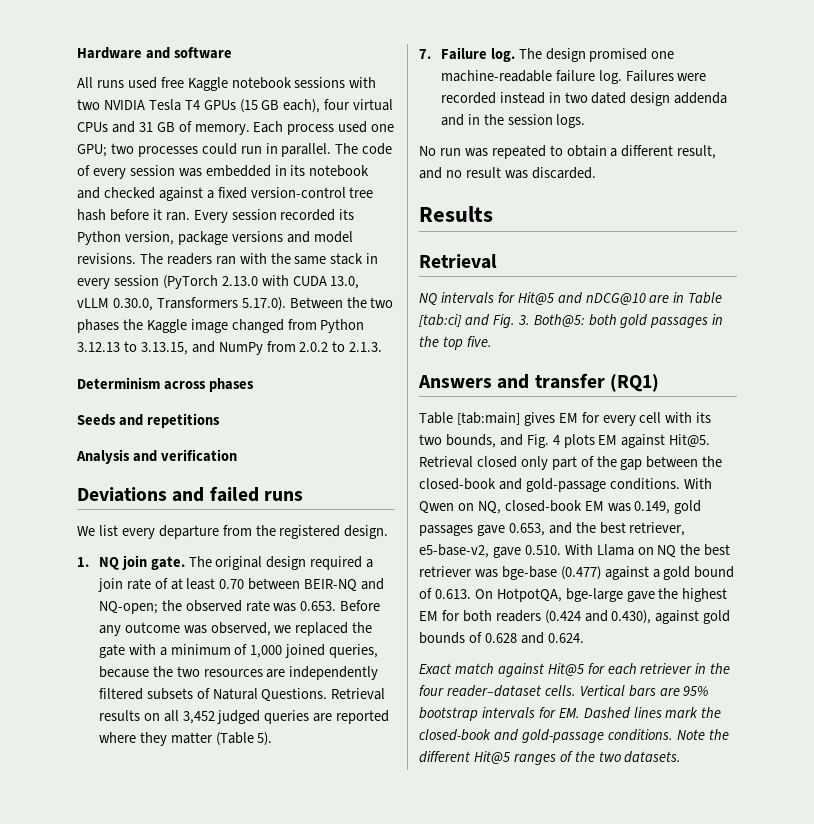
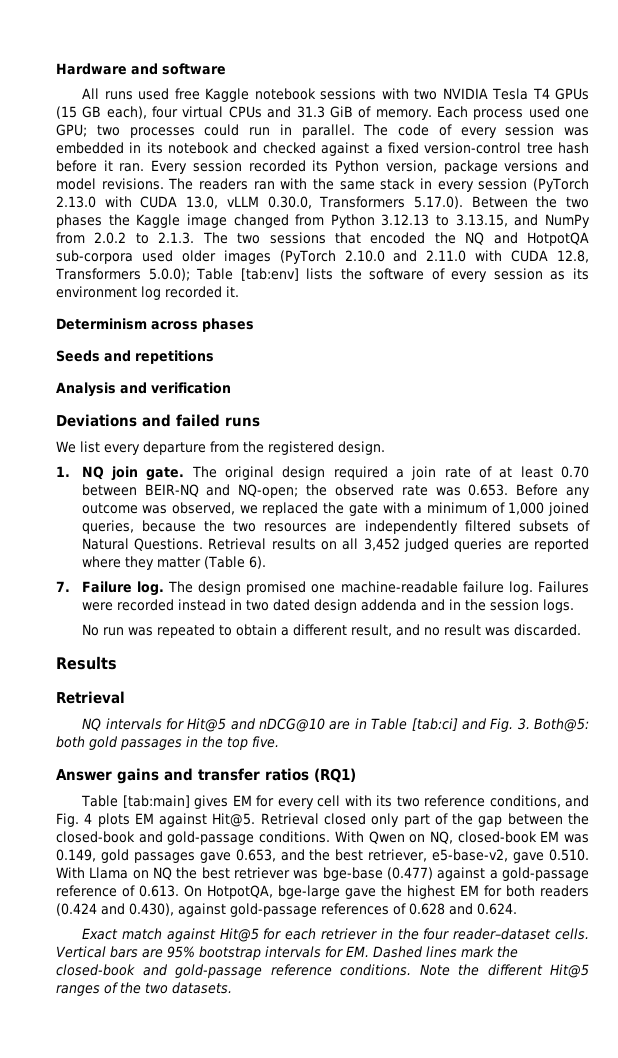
[138,122,175,132] 31 GB -> [296,106,353,118] 31.3 GiB
(383, 347) none -> [202,232,590,246] [56,250,590,264] [55,268,589,282] [56,286,239,300] The two sessions that encoded the NQ and HotpotQA sub-corpora used older images (PyTorch 2.10.0 and 2.11.0 with CUDA 12.8, Transformers 5.0.0); Table [tab:env] lists the software of every session as its environment log recorded it.
[257,732,273,746] 5). -> [248,556,266,569] 6).
[418,375,492,388] Answers -> [56,768,159,784] Answer gains
(605, 381) none -> [265,768,309,781] ratios
[445,434,496,448] bounds, -> [424,795,561,808] reference conditions,
[663,566,735,580] gold bound -> [501,867,589,881] [56,885,117,897] gold-passage reference
[703,610,731,624] [419,632,465,644] gold bounds -> [230,903,389,917] gold-passage references
(604, 736) none -> [270,964,332,976] reference

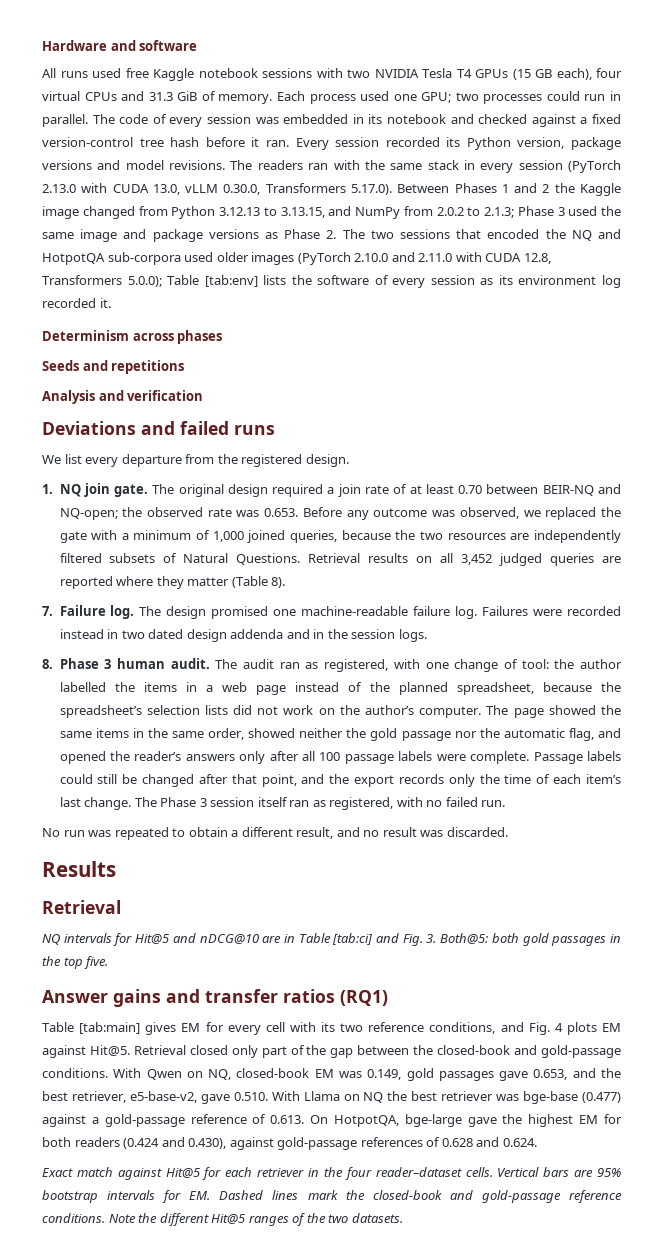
[536,196,589,208] [56,214,102,228] the two phases -> [454,183,550,193] Phases 1 and 2
[158,232,195,244] 2.1.3. -> [484,206,621,218] [42,229,337,242] 2.1.3; Phase 3 used the same image and package versions as Phase 2.
[248,556,266,569] 6). -> [271,577,286,588] 8).
(574, 606) none -> [42,658,622,672] [59,682,622,695] [59,705,621,718] [59,728,621,741] [59,751,622,764] [59,774,621,787] [59,797,506,810] // 8. Phase 3 human audit. The audit ran as registered, with one change of tool: the author labelled the items in a web page instead of the planned spreadsheet, because the spreadsheet’s selection lists did not work on the author’s computer. The page showed the same items in the same order, showed neither the gold passage nor the automatic flag, and opened the reader’s answers only after all 100 passage labels were complete. Passage labels could still be changed after that point, and the export records only the time of each item’s last change. The Phase 3 session itself ran as registered, with no failed run.

